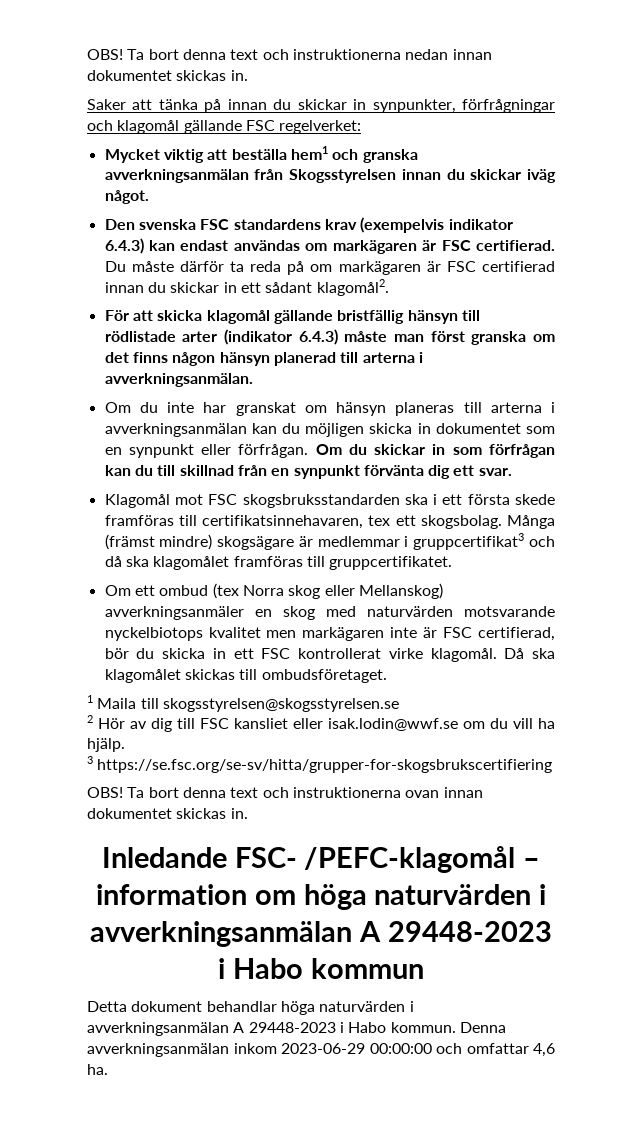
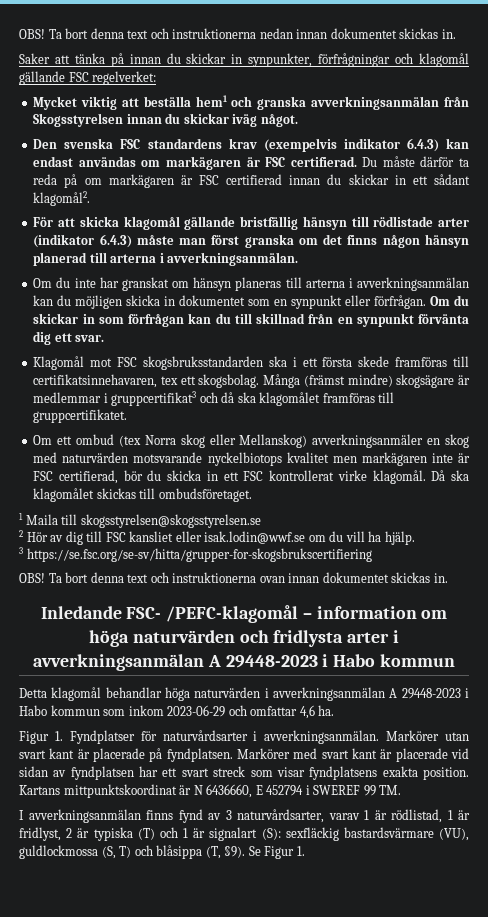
(532, 894) none -> [239,630,390,647] och fridlysta arter
[131,1001,203,1012] dokument -> [51,687,102,701] klagomål
[390,1022,506,1033] [87,1043,229,1057] kommun. Denna avverkningsanmälan -> [50,705,126,716] kommun som
[369,1043,432,1054] 00:00:00 -> (226, 711) none
(108, 1069) none -> [19,730,469,744] [19,748,469,762] [19,766,470,780] [19,784,402,798] [19,809,470,823] [19,827,470,841] [19,845,305,859] // Figur 1. Fyndplatser för naturvårdsarter i avverkningsanmälan. Markörer utan svart kant är placerade på fyndplatsen. Markörer med svart kant är placerade vid sidan av fyndplatsen har ett svart streck som visar fyndplatsens exakta position. Kartans mittpunktskoordinat är N 6436660, E 452794 i SWEREF 99 TM. // I avverkningsanmälan finns fynd av 3 naturvårdsarter, varav 1 är rödlistad, 1 är fridlyst, 2 är typiska (T) och 1 är signalart (S): sexfläckig bastardsvärmare (VU), guldlockmossa (S, T) och blåsippa (T, §9). Se Figur 1.

